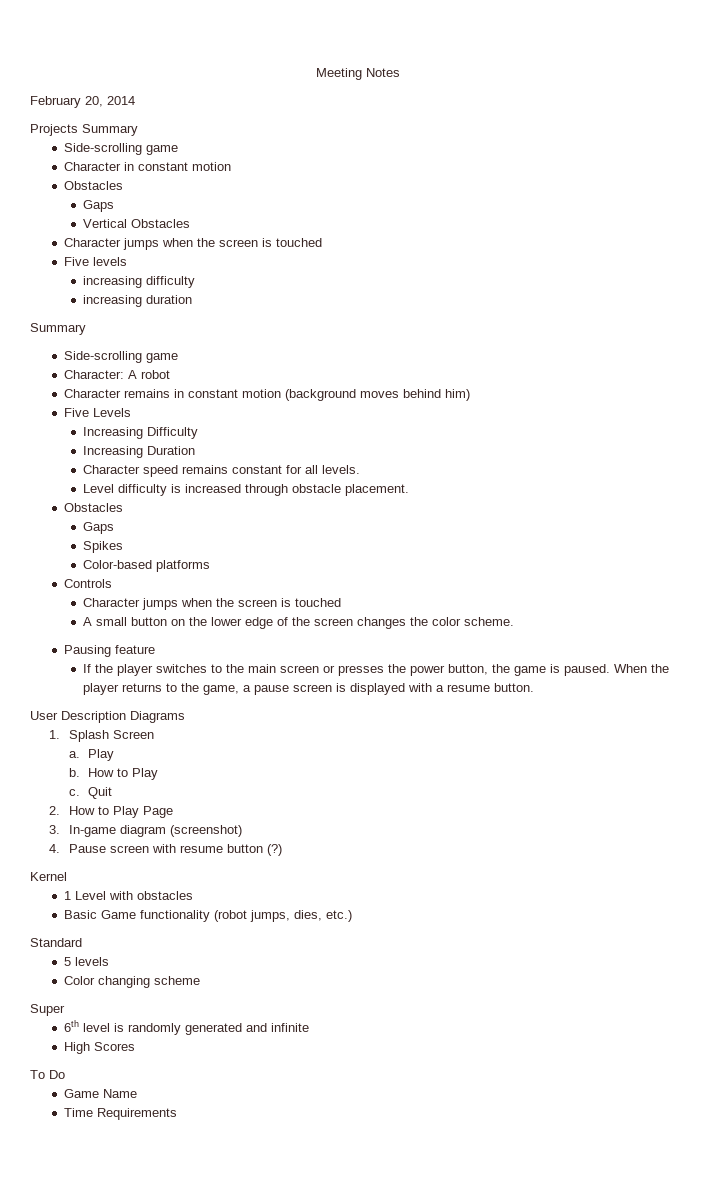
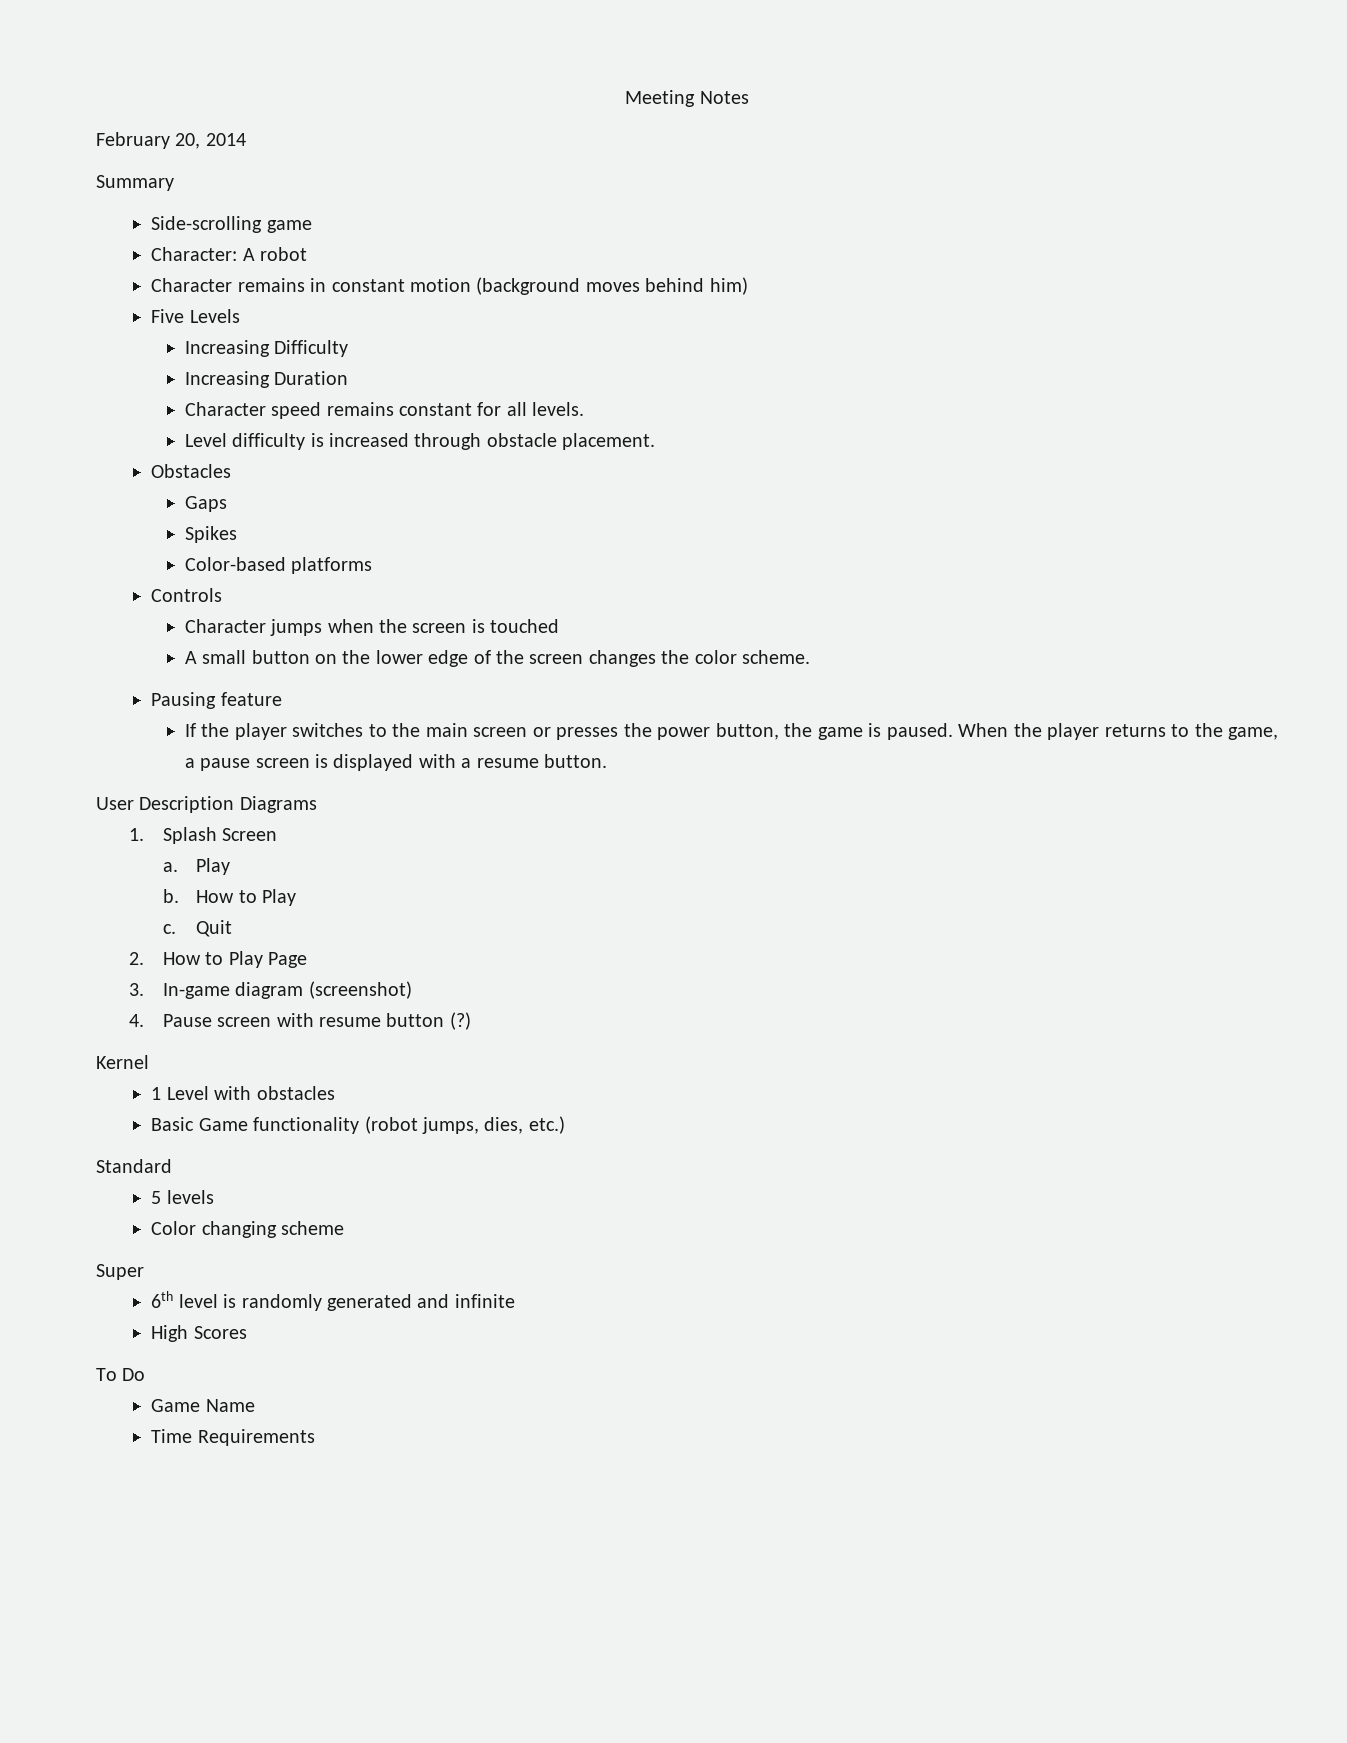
[30,124,138,136] [63,143,178,155] [63,162,231,171] [63,181,123,190] [83,200,115,212] [83,219,191,228] [63,238,322,250] [63,257,127,266] [83,276,196,288] [83,295,193,307] // Projects Summary // Side-scrolling game // Character in constant motion // Obstacles // Gaps // Vertical Obstacles // Character jumps when the screen is touched // Five levels // increasing difficulty // increasing duration -> (246, 139) none

